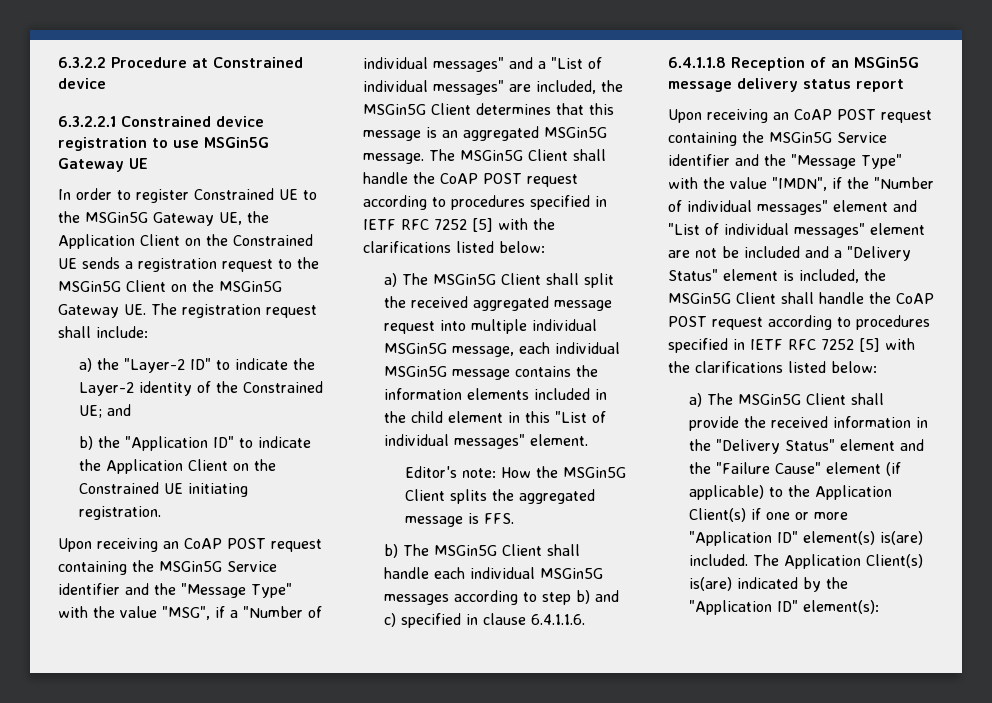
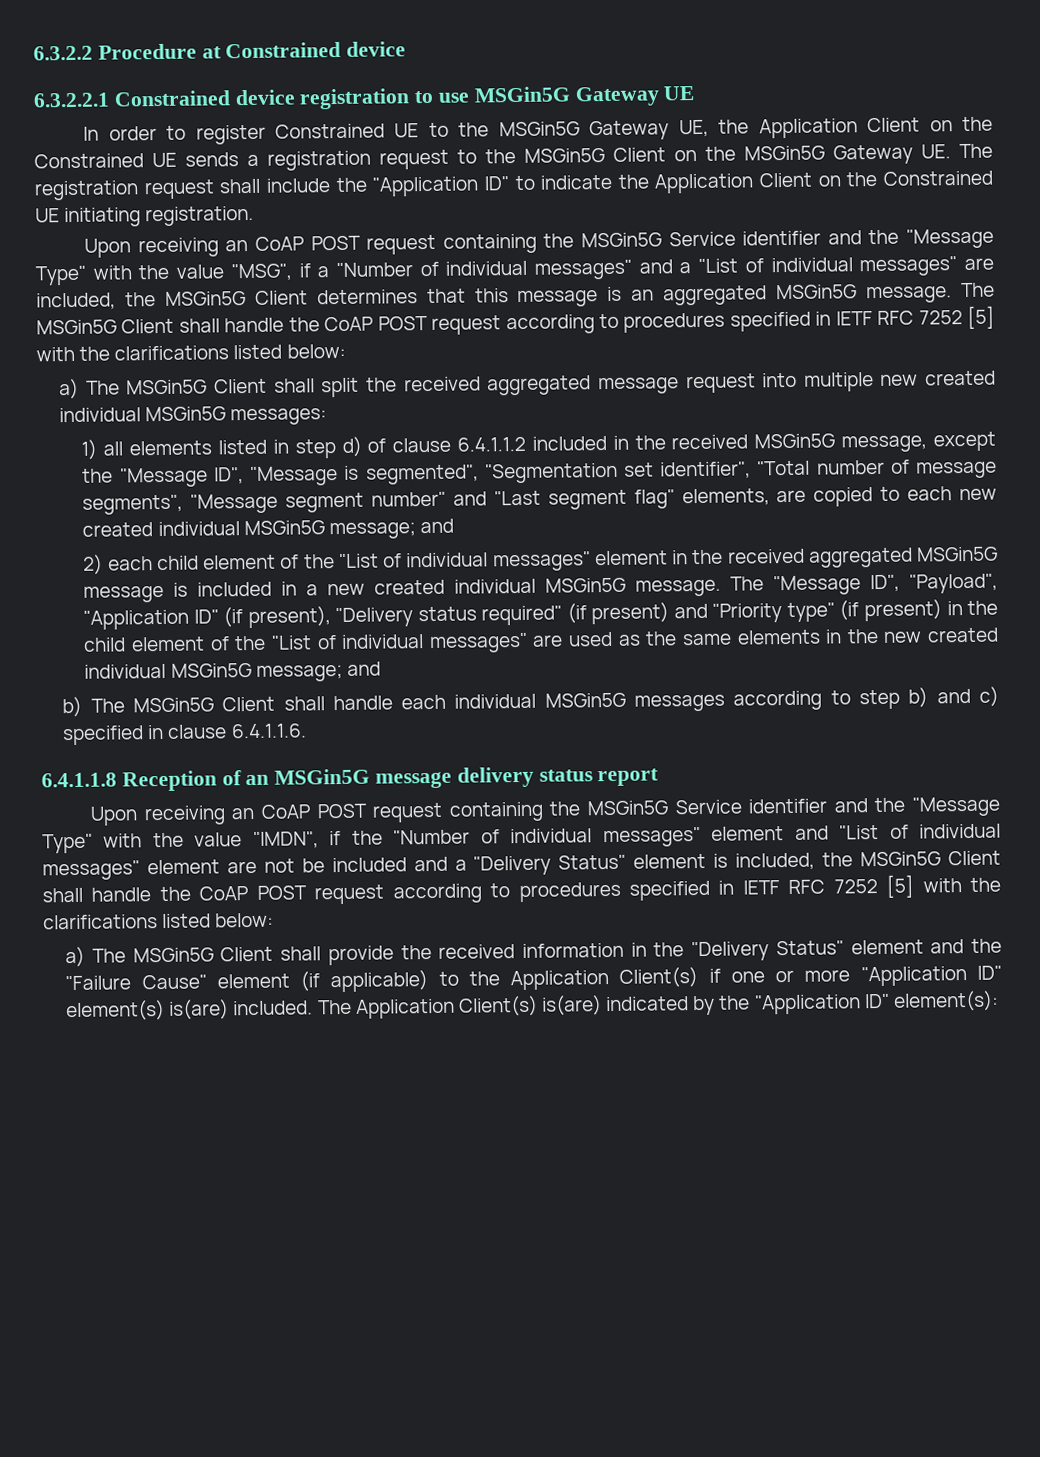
[96,326,148,338] [79,358,316,373] [79,381,324,396] [79,404,132,418] [79,436,94,450] include: // a) the "Layer-2 ID" to indicate the Layer-2 identity of the Constrained UE; and // b) -> [265,178,330,193] include
[532,319,598,331] [384,342,621,357] [384,365,599,380] [384,388,591,400] individual MSGin5G message, each individual MSGin5G message contains the information elements included -> [880,370,996,386] [59,406,328,426] [81,431,997,460] [82,459,997,488] [82,486,998,515] [82,518,454,540] [83,546,999,575] [83,573,998,603] [83,599,942,630] new created individual MSGin5G messages: // 1) all elements listed in step d) of clause 6.4.1.1.2 included in the received MSGin5G message, except the "Message ID", "Message is segmented", "Segmentation set identifier", "Total number of message segments", "Message segment number" and "Last segment flag" elements, are copied to each new created individual MSGin5G message; and // 2) each child element of the "List of individual messages" element in the received aggregated MSGin5G message is included in a new created individual MSGin5G message. The "Message ID", "Payload", "Application ID" (if present), "Delivery status required" (if present) and "Priority type" (if present)
[508,411,607,423] [384,434,589,449] [405,466,627,478] [405,489,596,504] [405,513,515,527] in this "List of individual messages" element. // Editor's note: How the MSGin5G Client splits the aggregated message is FFS. -> [209,627,999,654] [84,661,381,682] of the "List of individual messages" are used as the same elements in the new created individual MSGin5G message; and

